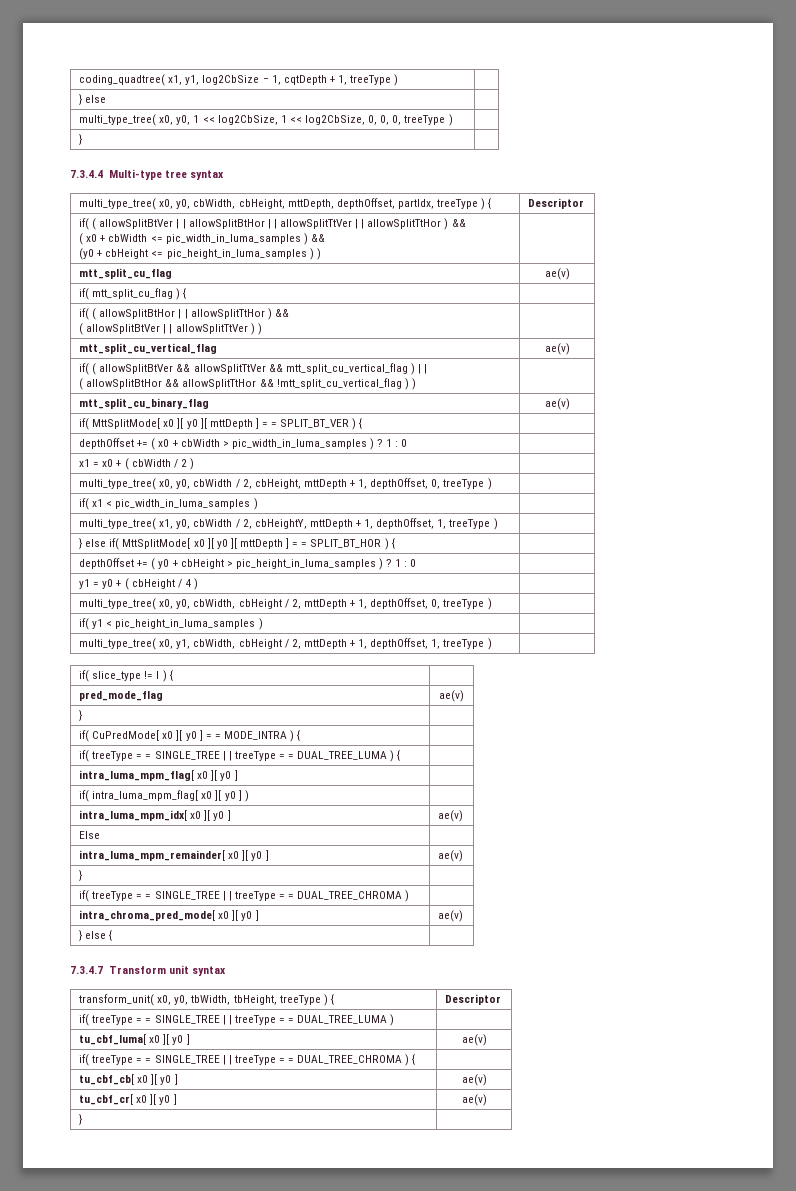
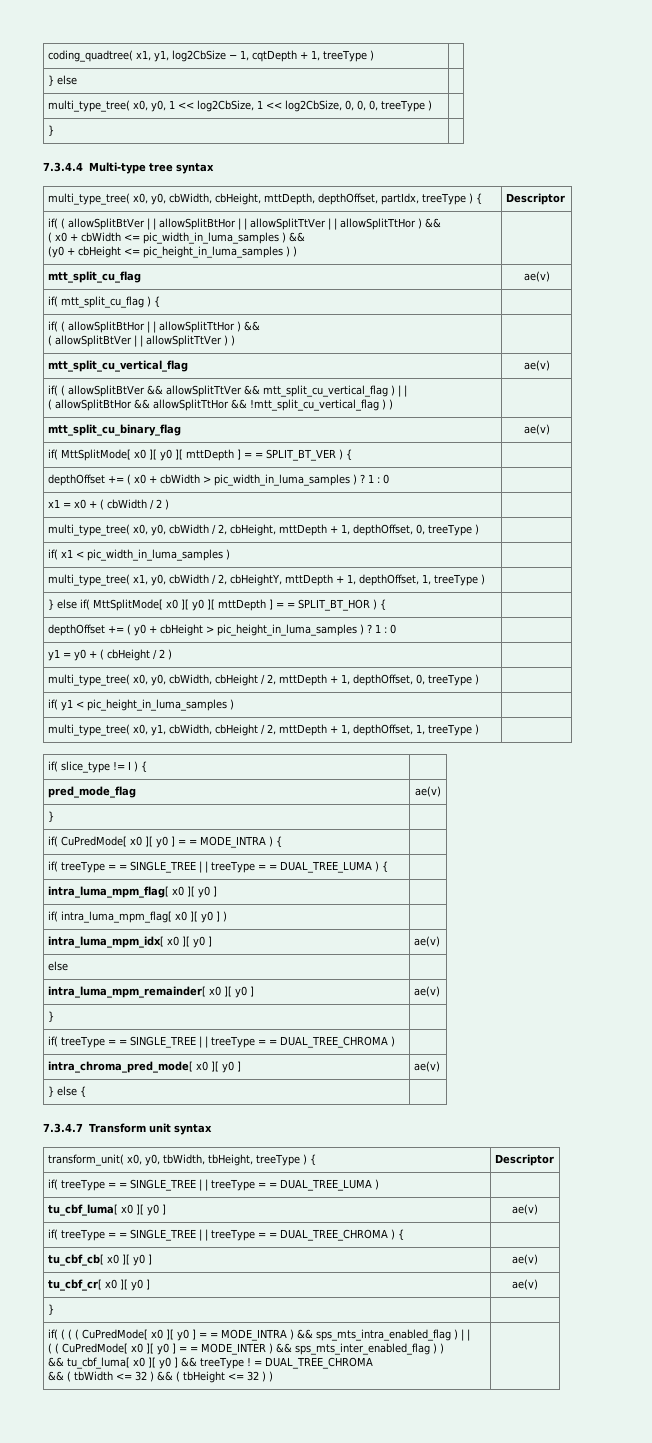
[184,579,191,587] 4 -> [158,649,165,658] 2
[79,831,101,839] Else -> [47,961,68,971] else
(83, 1119) none -> [47,1329,470,1341] [47,1343,444,1355] [47,1357,373,1369] [47,1371,273,1383] // if( ( ( ( CuPredMode[ x0 ][ y0 ] = = MODE_INTRA ) && sps_mts_intra_enabled_flag ) | | // ( ( CuPredMode[ x0 ][ y0 ] = = MODE_INTER ) && sps_mts_inter_enabled_flag ) ) // && tu_cbf_luma[ x0 ][ y0 ] && treeType ! = DUAL_TREE_CHROMA // && ( tbWidth <= 32 ) && ( tbHeight <= 32 ) ) |

